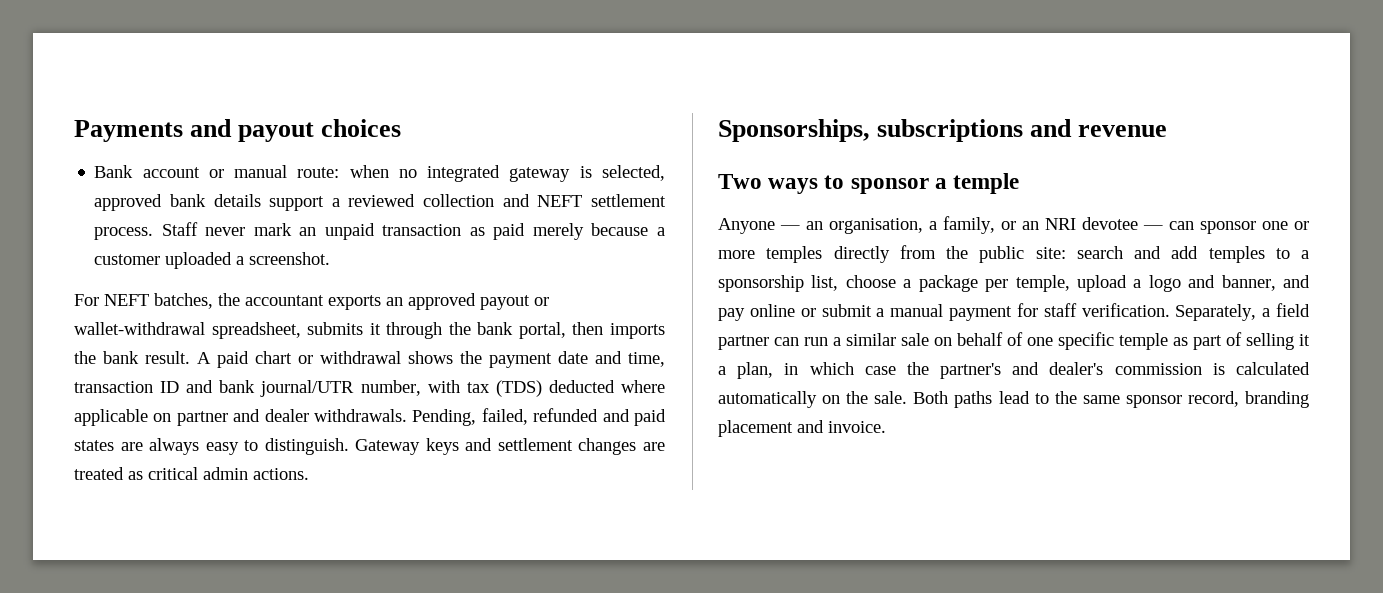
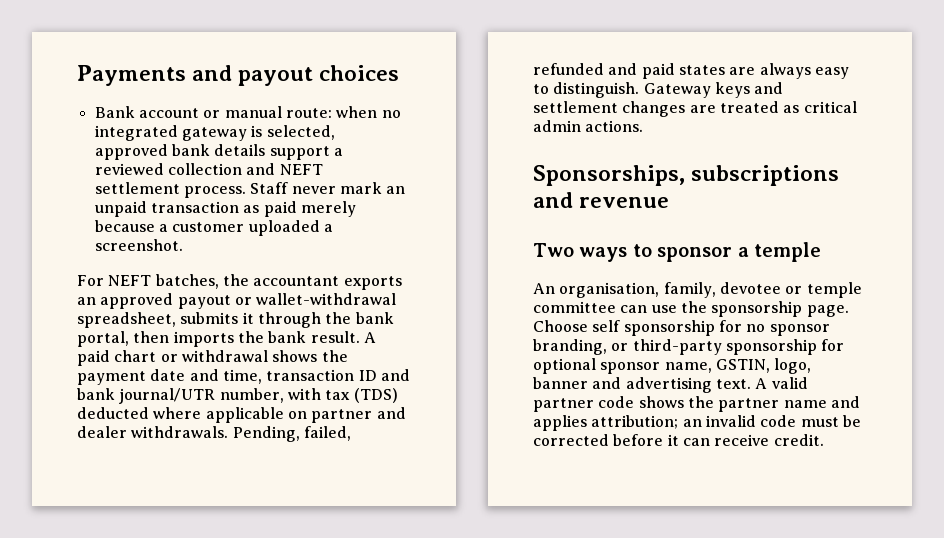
[718,216,1309,234] [718,245,1309,263] [718,275,1310,292] [718,303,1310,321] [718,332,1310,350] [718,362,1310,379] [718,391,1309,408] [718,420,886,437] Anyone — an organisation, a family, or an NRI devotee — can sponsor one or more temples directly from the public site: search and add temples to a sponsorship list, choose a package per temple, upload a logo and banner, and pay online or submit a manual payment for staff verification. Separately, a field partner can run a similar sale on behalf of one specific temple as part of selling it a plan, in which case the partner's and dealer's commission is calculated automatically on the sale. Both paths lead to the same sponsor record, branding placement and invoice. -> [533,282,862,298] [533,301,849,317] [533,320,830,336] [533,339,845,355] [533,358,812,374] [533,377,808,393] [533,396,860,412] [533,415,861,431] [533,434,824,446] An organisation, family, devotee or temple committee can use the sponsorship page. Choose self sponsorship for no sponsor branding, or third-party sponsorship for optional sponsor name, GSTIN, logo, banner and advertising text. A valid partner code shows the partner name and applies attribution; an invalid code must be corrected before it can receive credit.

